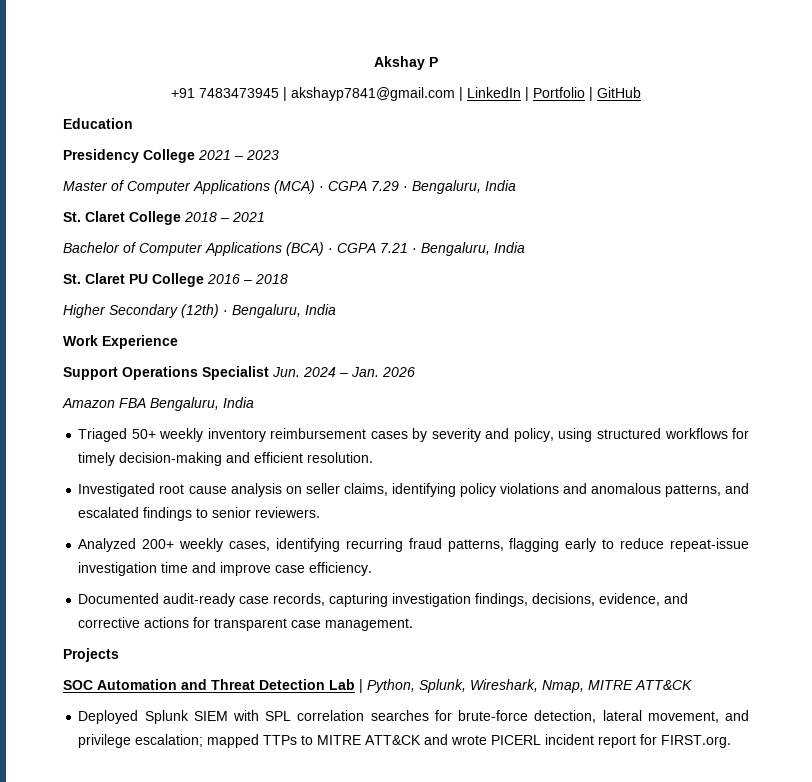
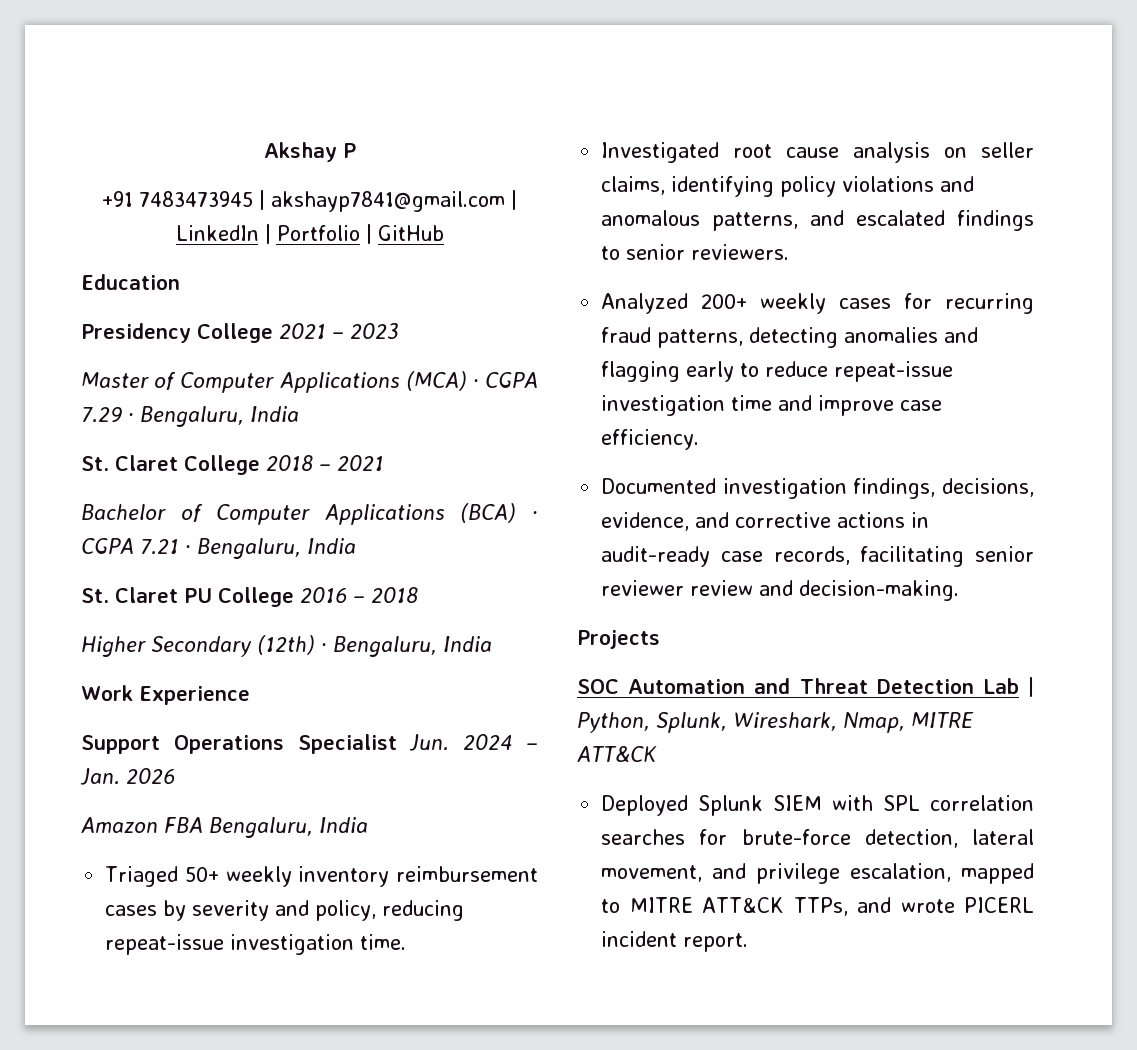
[558,428,749,442] [78,452,374,466] using structured workflows for timely decision-making and efficient resolution. -> [382,900,465,921] [105,934,407,955] reducing repeat-issue investigation time.
[229,538,340,552] cases, identifying -> [839,293,933,309] cases for
(504, 545) none -> [749,327,979,348] detecting anomalies and
[163,593,389,607] audit-ready case records, capturing -> (717, 486) none
[193,617,414,631] for transparent case management. -> [911,512,930,528] [601,546,1034,567] [601,580,960,601] in audit-ready case records, facilitating senior reviewer review and decision-making.
[135,734,298,748] escalation; mapped TTPs -> [850,863,1034,884] escalation, mapped
(422, 740) none -> [793,897,848,916] TTPs,
[598,734,732,748] report for FIRST.org. -> [683,933,749,952] report.

